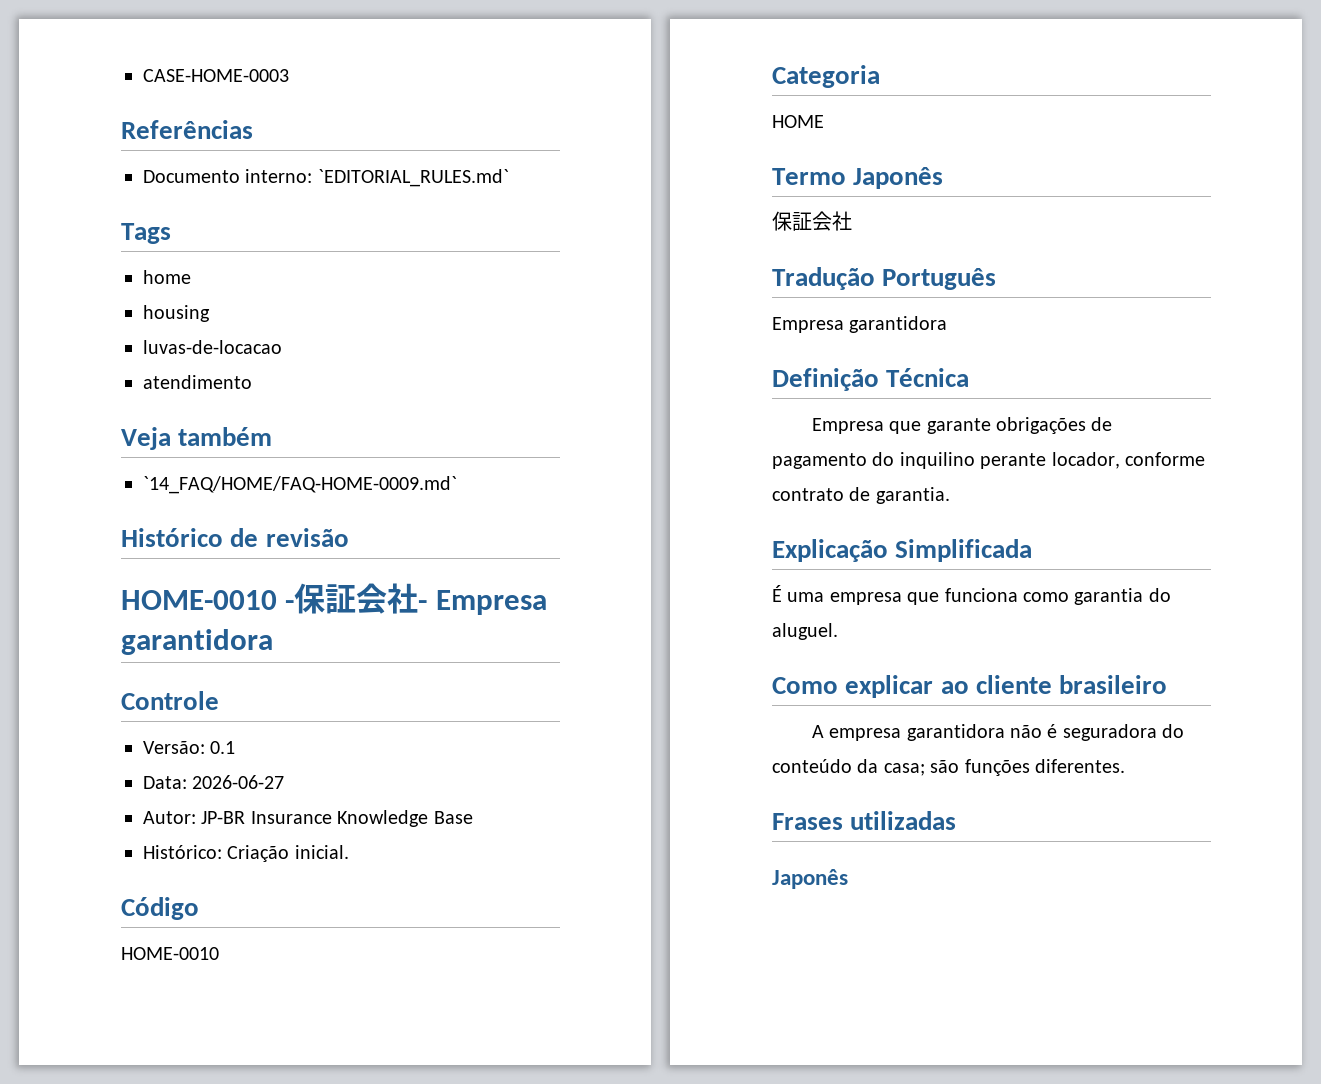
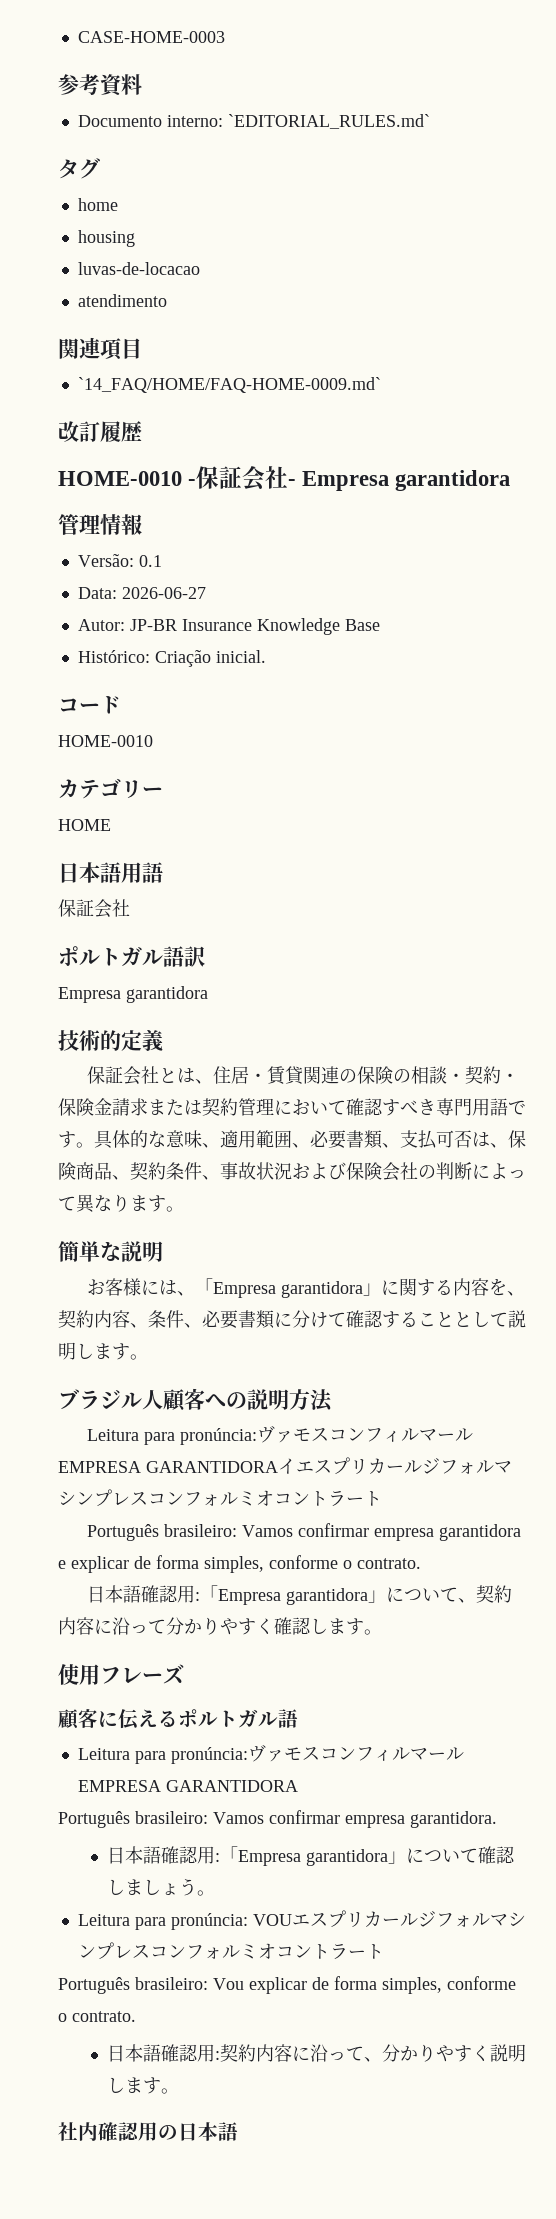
[121,120,253,139] Referências -> [58,74,142,97] 参考資料
[121,223,171,244] Tags -> [58,158,100,179] タグ
[121,427,273,450] Veja também -> [58,337,142,360] 関連項目
[121,528,349,547] Histórico de revisão -> [58,421,142,442] 改訂履歴
[121,691,219,710] Controle -> [58,514,142,535] 管理情報
[121,897,199,920] Código -> [58,696,121,714] コード
[772,65,880,88] Categoria -> [58,778,163,799] カテゴリー
[772,167,944,189] Termo Japonês -> [58,862,163,883] 日本語用語
[772,267,997,290] [772,316,948,333] [772,368,970,391] [811,417,1113,434] [772,452,1205,469] [772,487,950,504] [772,539,1033,562] [772,585,1171,605] [772,623,838,640] [772,675,1168,698] [811,724,1185,741] [772,759,1125,776] [772,811,957,830] [772,869,848,889] Tradução Português // Empresa garantidora // Definição Técnica // Empresa que garante obrigações de pagamento do inquilino perante locador, conforme contrato de garantia. // Explicação Simplificada // É uma empresa que funciona como garantia do aluguel. // Como explicar ao cliente brasileiro // A empresa garantidora não é seguradora do conteúdo da casa; são funções diferentes. // Frases utilizadas // Japonês -> [58,946,205,967] [58,986,208,1003] [58,1029,163,1051] [86,1066,519,1085] [58,1098,526,1116] [58,1130,526,1149] [58,1162,526,1181] [58,1194,184,1213] [58,1241,163,1262] [86,1278,525,1298] [58,1310,526,1329] [58,1342,148,1360] [58,1388,333,1412] [86,1425,473,1445] [58,1457,512,1475] [58,1489,382,1507] [86,1523,521,1541] [58,1555,421,1573] [86,1585,512,1605] [58,1617,382,1635] [58,1664,184,1685] [58,1709,298,1730] [77,1744,464,1764] [77,1780,298,1792] [58,1810,497,1828] [107,1846,516,1866] [107,1878,216,1896] [77,1910,526,1930] [77,1942,384,1960] [58,1976,516,1994] [58,2011,136,2022] [107,2044,527,2062] [107,2077,180,2094] [58,2122,238,2141] ポルトガル語訳 // Empresa garantidora // 技術的定義 // 保証会社とは、住居・賃貸関連の保険の相談・契約・保険金請求または契約管理において確認すべき専門用語です。具体的な意味、適用範囲、必要書類、支払可否は、保険商品、契約条件、事故状況および保険会社の判断によって異なります。 // 簡単な説明 // お客様には、「Empresa garantidora」に関する内容を、契約内容、条件、必要書類に分けて確認することとして説明します。 // ブラジル人顧客への説明方法 // Leitura para pronúncia:ヴァモスコンフィルマールEMPRESA GARANTIDORAイエスプリカールジフォルマシンプレスコンフォルミオコントラート // Português brasileiro: Vamos confirmar empresa garantidora e explicar de forma simples, conforme o contrato. // 日本語確認用:「Empresa garantidora」について、契約内容に沿って分かりやすく確認します。 // 使用フレーズ // 顧客に伝えるポルトガル語 // Leitura para pronúncia:ヴァモスコンフィルマールEMPRESA GARANTIDORA // Português brasileiro: Vamos confirmar empresa garantidora. // 日本語確認用:「Empresa garantidora」について確認しましょう。 // Leitura para pronúncia: VOUエスプリカールジフォルマシンプレスコンフォルミオコントラート // Português brasileiro: Vou explicar de forma simples, conforme o contrato. // 日本語確認用:契約内容に沿って、分かりやすく説明します。 // 社内確認用の日本語

